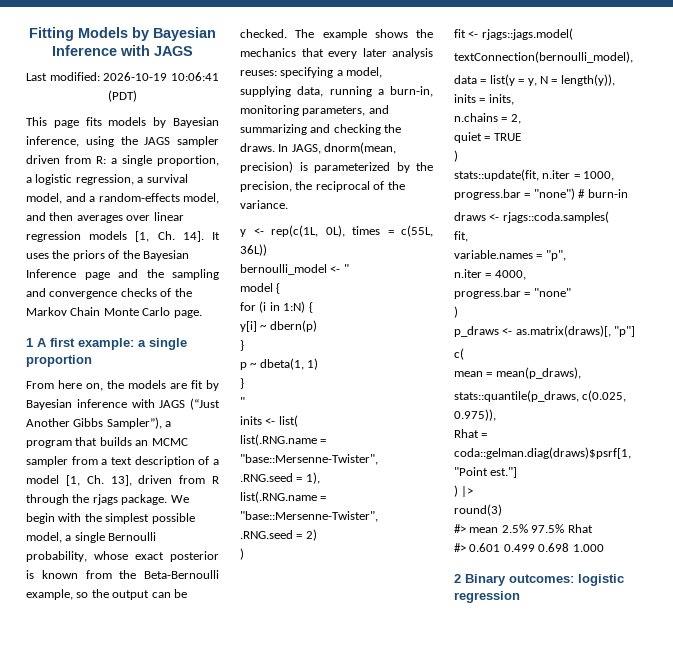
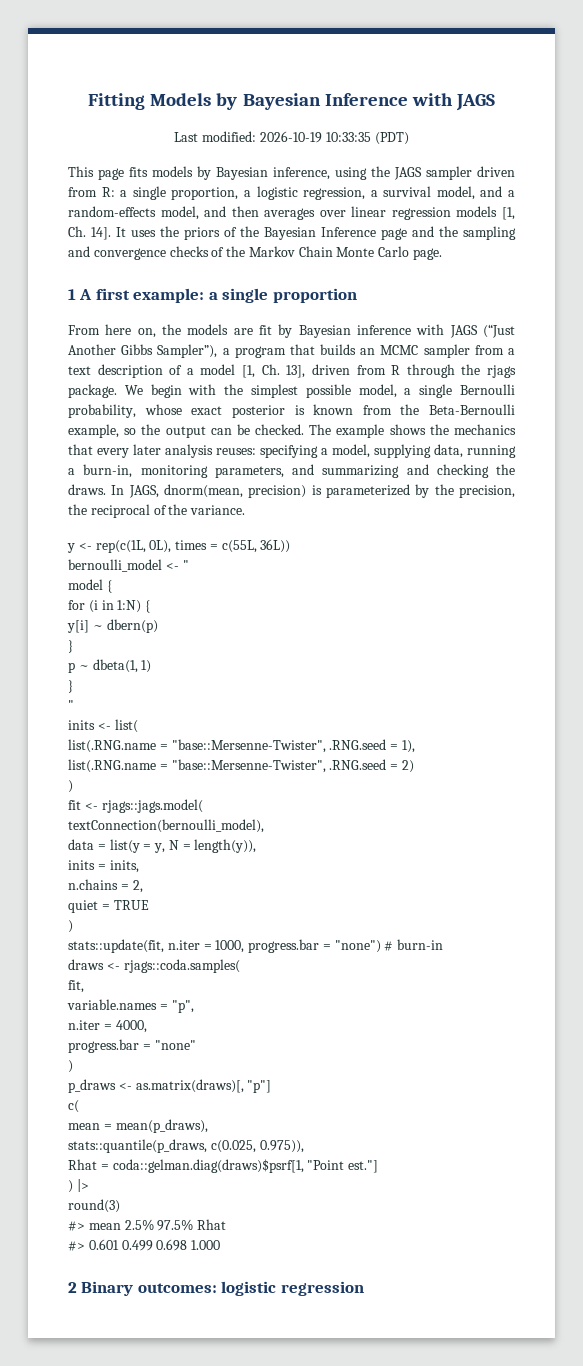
[170,72,219,81] 10:06:41 -> [325,132,371,142] 10:33:35

